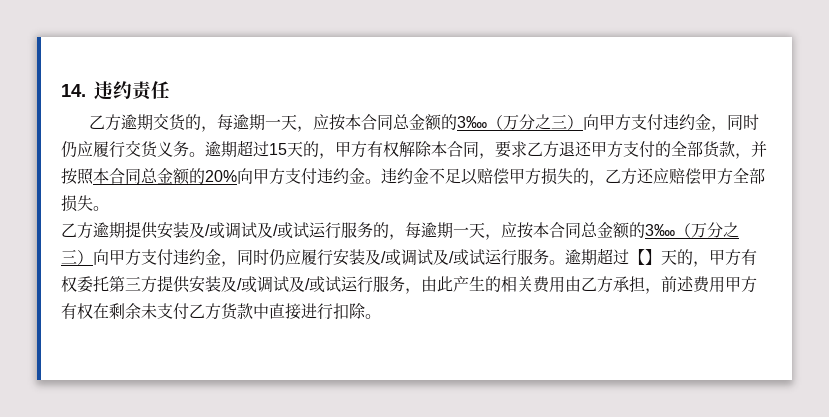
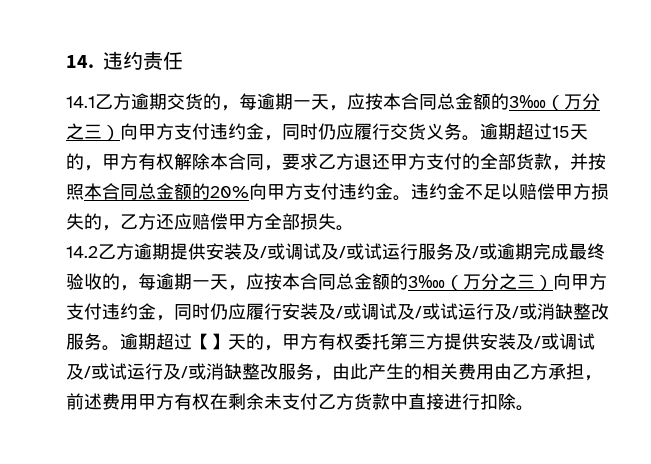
(170, 90) none -> [66,96,95,108] 14.1
(109, 208) none -> [66,246,98,258] 14.2
(373, 230) none -> [454,243,605,260] [66,273,102,290] 及/或逾期完成最终验收
(517, 257) none -> [494,303,609,320] 及/或消缺整改
(373, 284) none -> [163,363,278,380] 及/或消缺整改

